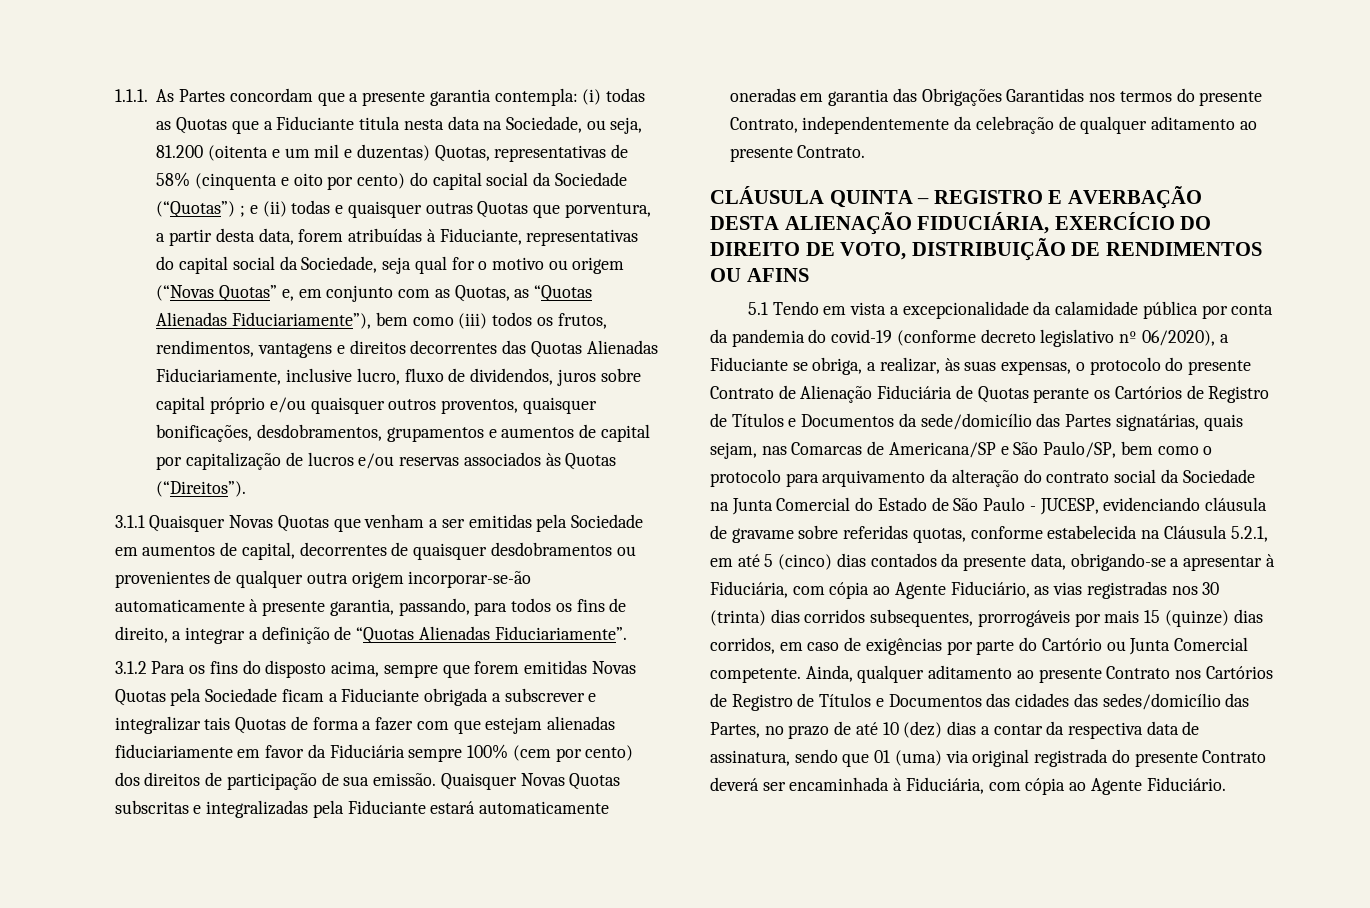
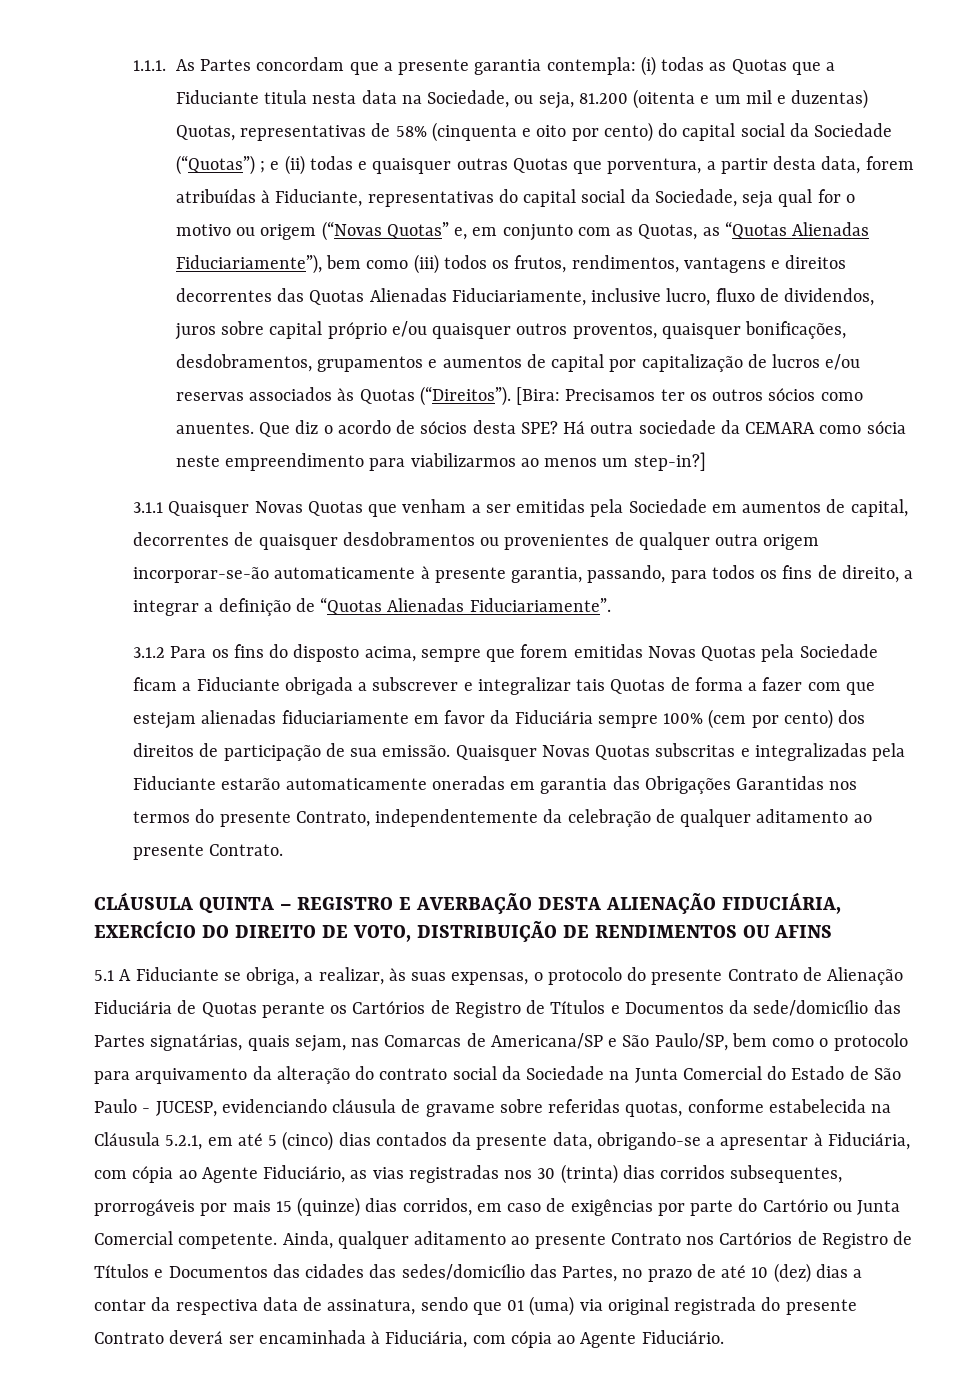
(247, 489) none -> [516,387,863,405] [175,420,906,437] [175,452,706,471] [Bira: Precisamos ter os outros sócios como anuentes. Que diz o acordo de sócios desta SPE? Há outra sociedade da CEMARA como sócia neste empreendimento para viabilizarmos ao menos um step-in?]
[430,801,476,814] estará -> [221,778,281,790] estarão
[772,301,1274,319] [710,329,1229,347] Tendo em vista a excepcionalidade da calamidade pública por conta da pandemia do covid-19 (conforme decreto legislativo nº 06/2020), a -> [119,969,132,981] A

